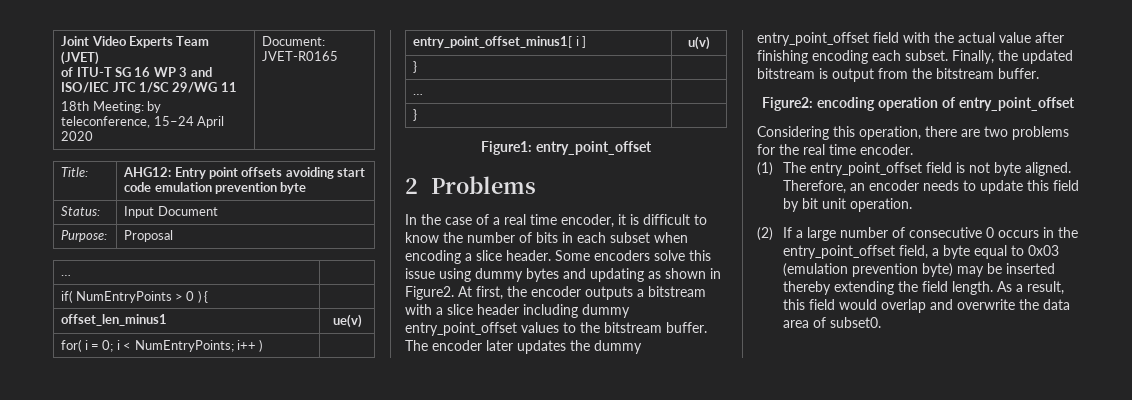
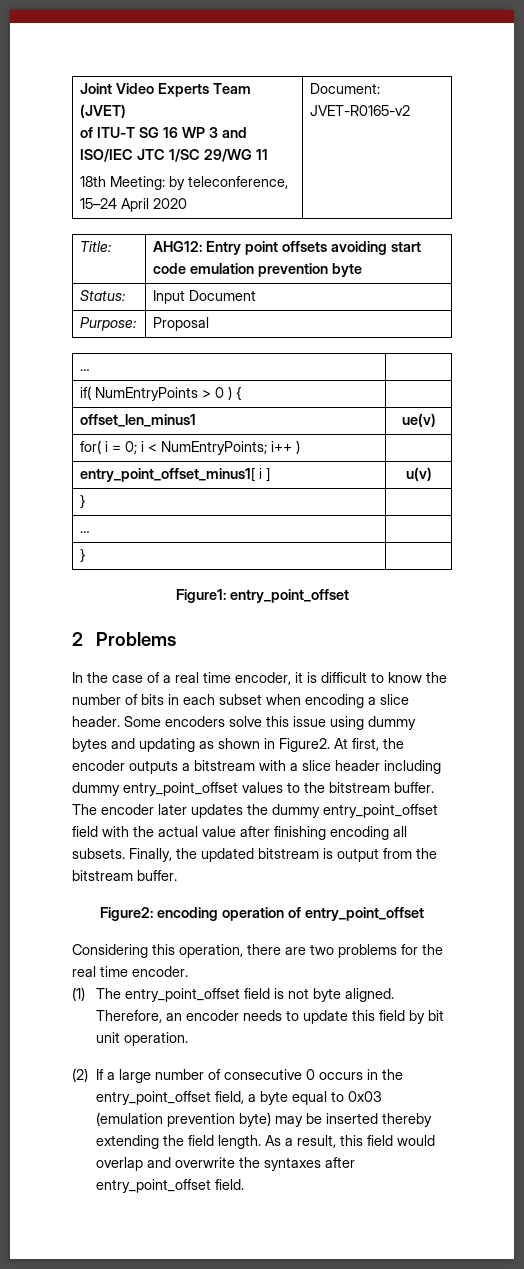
[262,51,339,61] JVET-R0165 -> [310,105,411,116] JVET-R0165-v2
[872,50,948,61] each subset. -> [393,826,407,837] [72,848,125,859] all subsets.
[1042,299,1070,310] [782,317,881,328] data area of subset0. -> [263,1157,355,1171] [95,1179,244,1193] syntaxes after entry_point_offset field.

